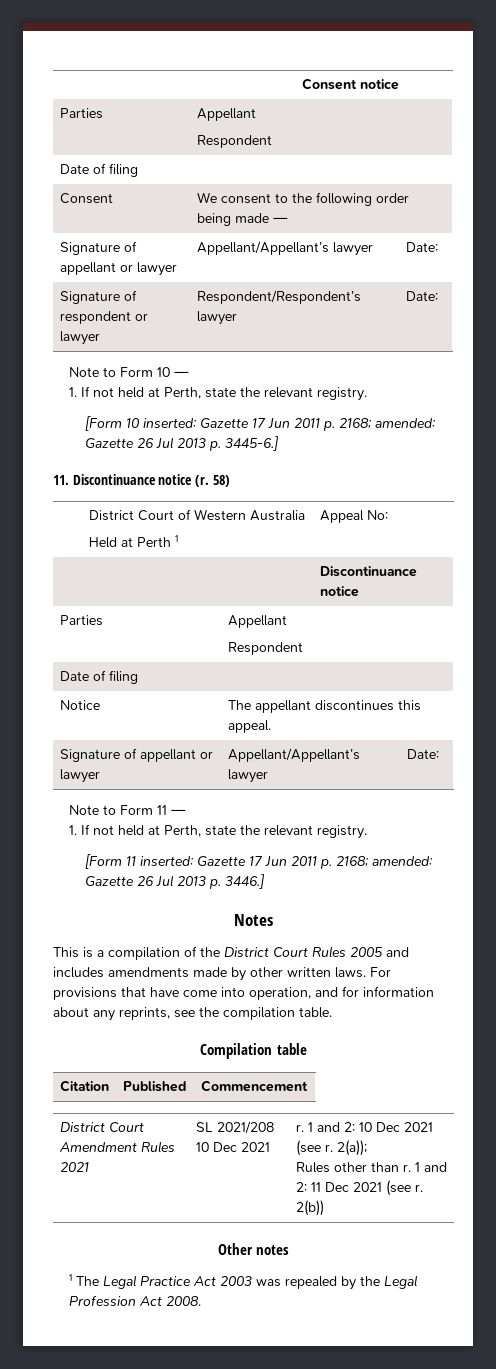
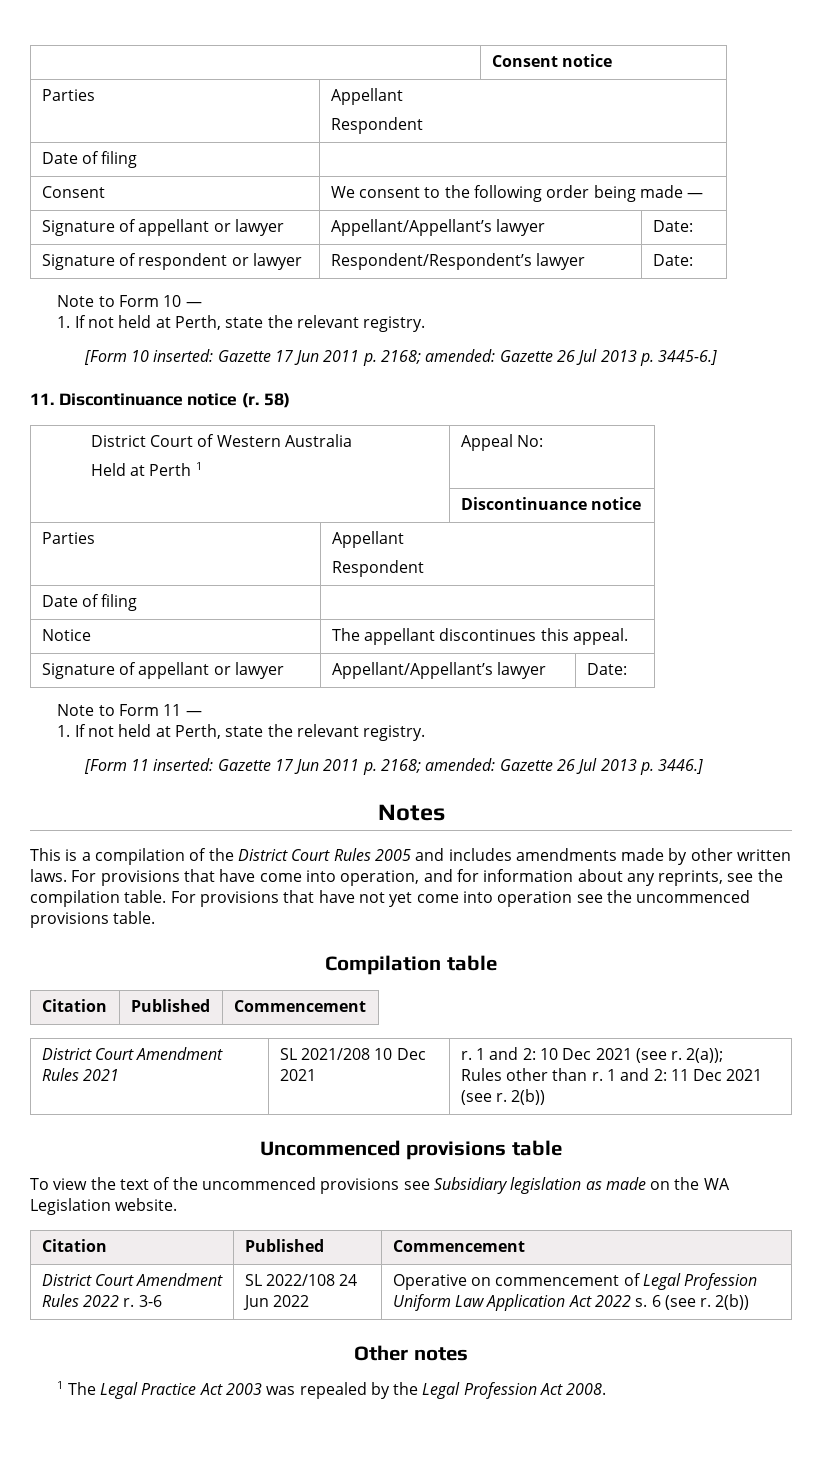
(332, 1012) none -> [170,890,751,907] [30,911,156,928] For provisions that have not yet come into operation see the uncommenced provisions table.
(324, 1208) none -> [260,1140,562,1160] [30,1177,730,1194] [30,1198,178,1215] [41,1239,107,1252] [244,1239,324,1252] [392,1240,525,1252] [41,1273,224,1286] [41,1294,162,1307] [244,1274,358,1286] [242,1295,309,1310] [392,1273,758,1290] [392,1294,750,1311] // Uncommenced provisions table // To view the text of the uncommenced provisions see Subsidiary legislation as made on the WA Legislation website. // Citation | Published | Commencement // District Court Amendment Rules 2022 r. 3-6 | SL 2022/108 24 Jun 2022 | Operative on commencement of Legal Profession Uniform Law Application Act 2022 s. 6 (see r. 2(b))

